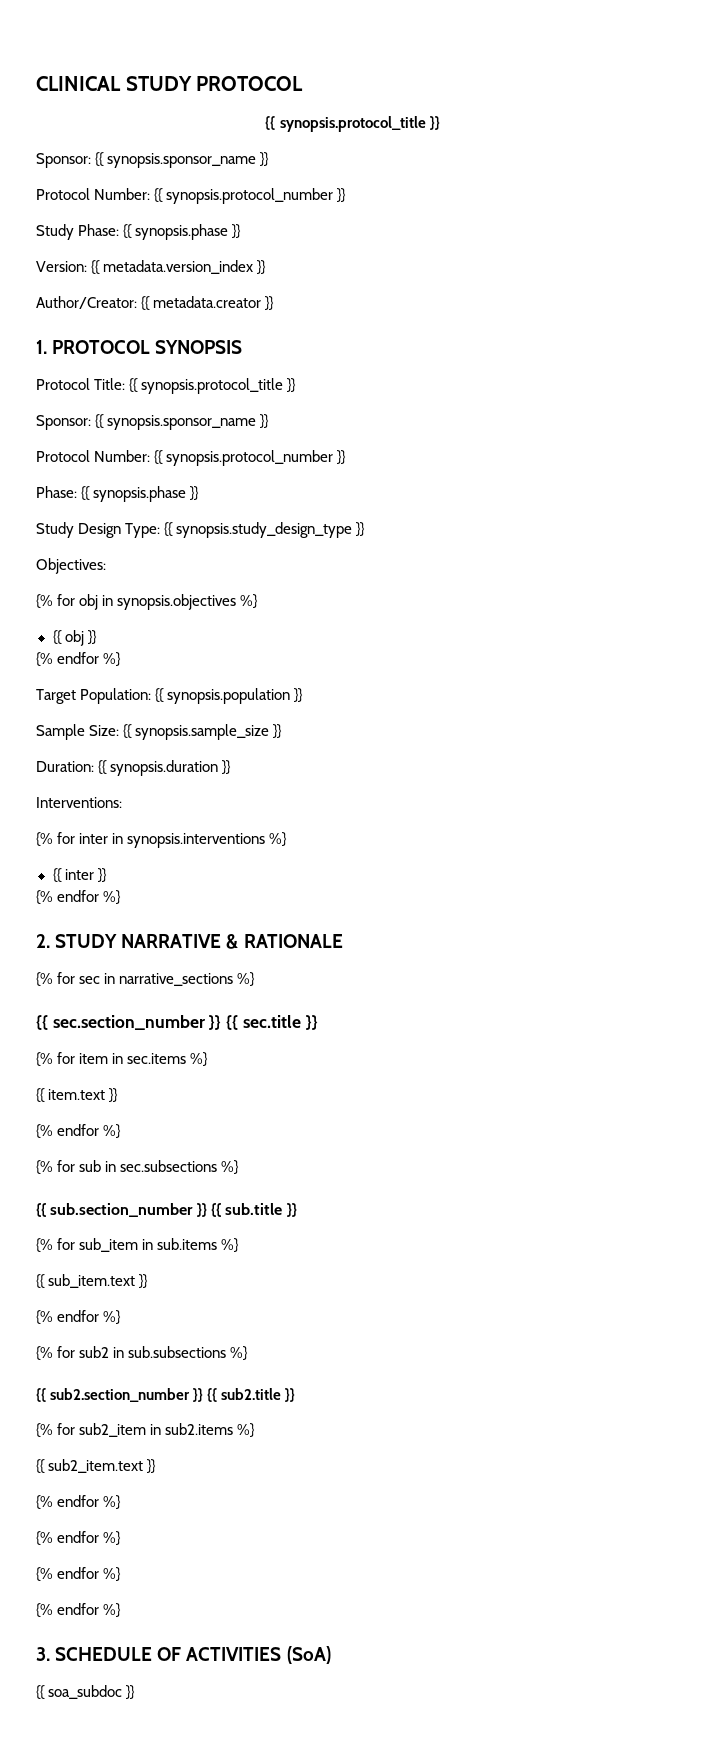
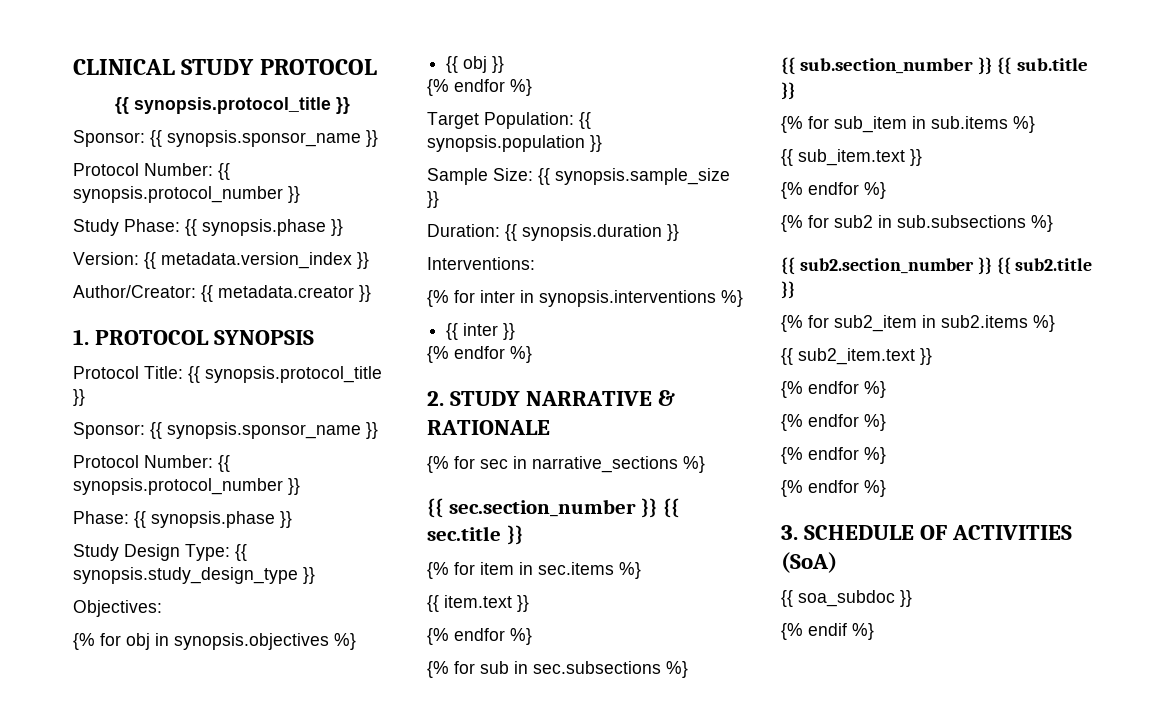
(136, 1692) none -> [781,623,874,640] // {% endif %}

